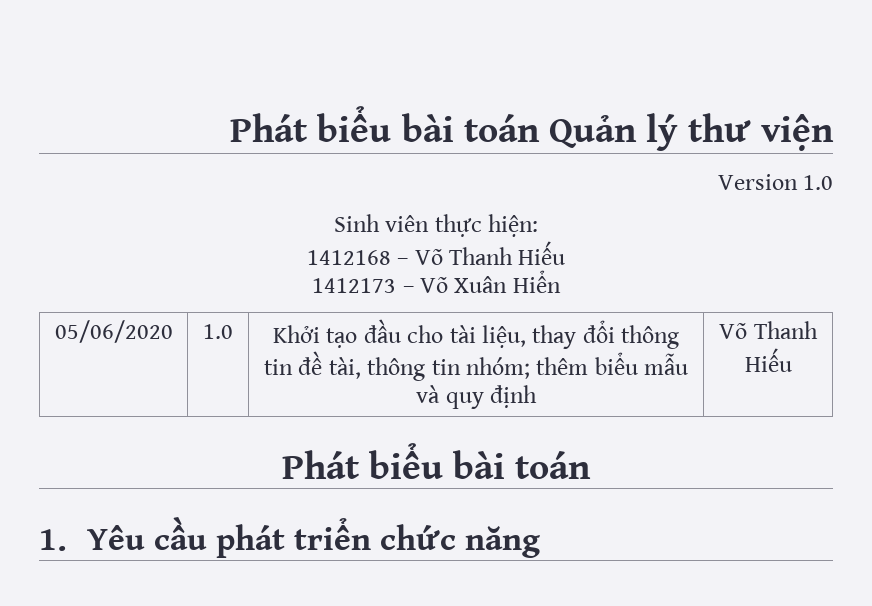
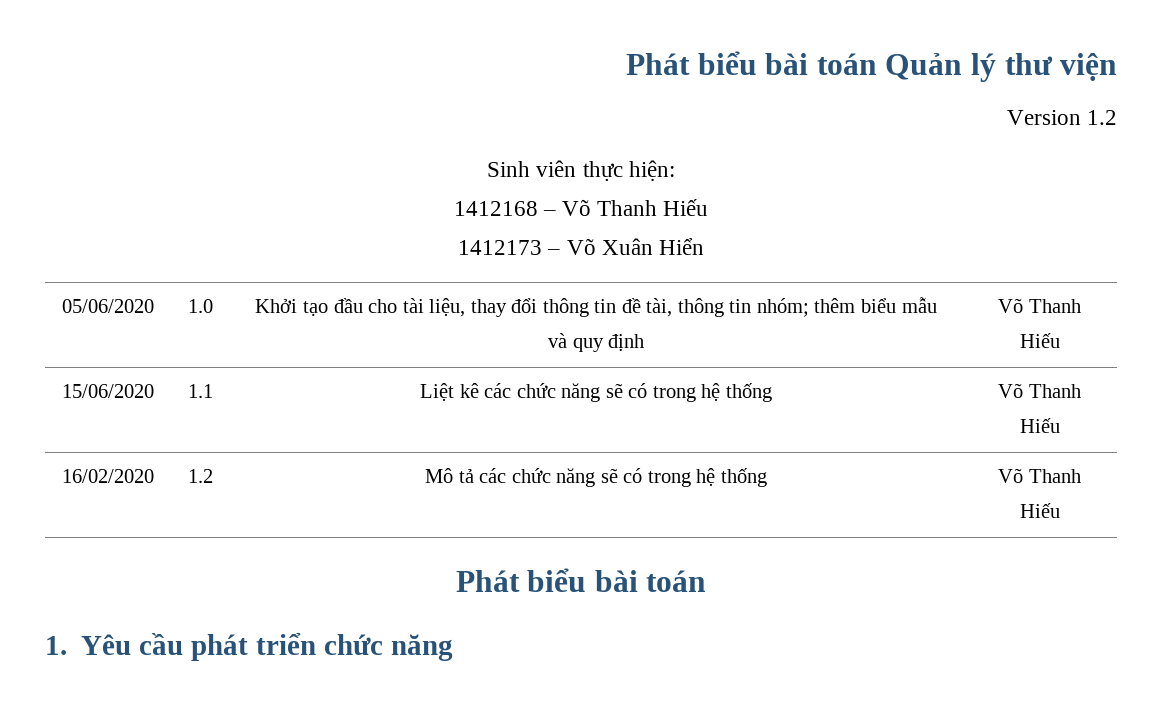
[803,175,833,190] 1.0 -> [1087,110,1117,125] 1.2
(792, 360) none -> [62,384,154,398] [187,384,213,398] [420,383,772,402] [998,383,1081,398] [1019,418,1060,433] [62,469,154,483] [187,469,213,483] [425,468,767,487] [998,468,1081,483] [1019,503,1060,518] // 15/06/2020 | 1.1 | Liệt kê các chức năng sẽ có trong hệ thống | Võ Thanh Hiếu // 16/02/2020 | 1.2 | Mô tả các chức năng sẽ có trong hệ thống | Võ Thanh Hiếu

